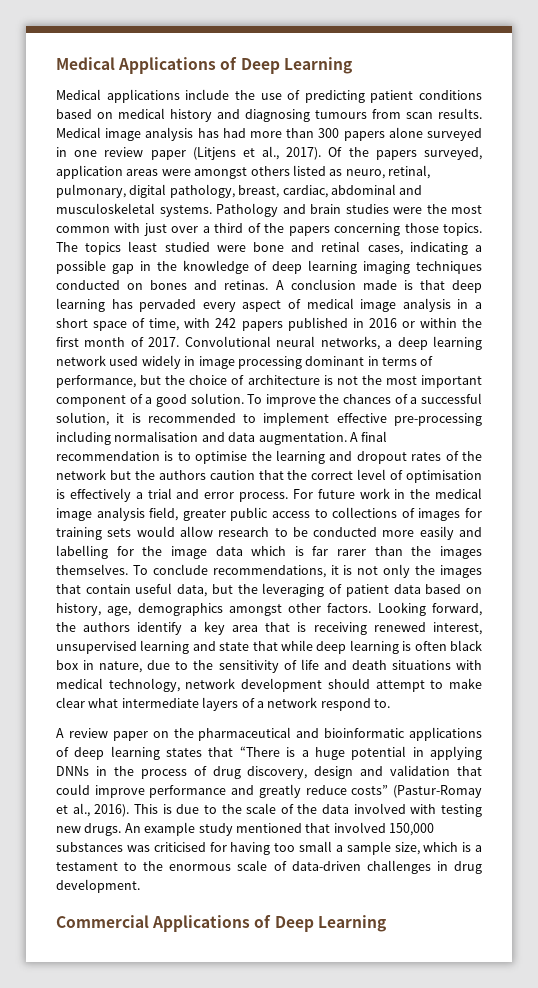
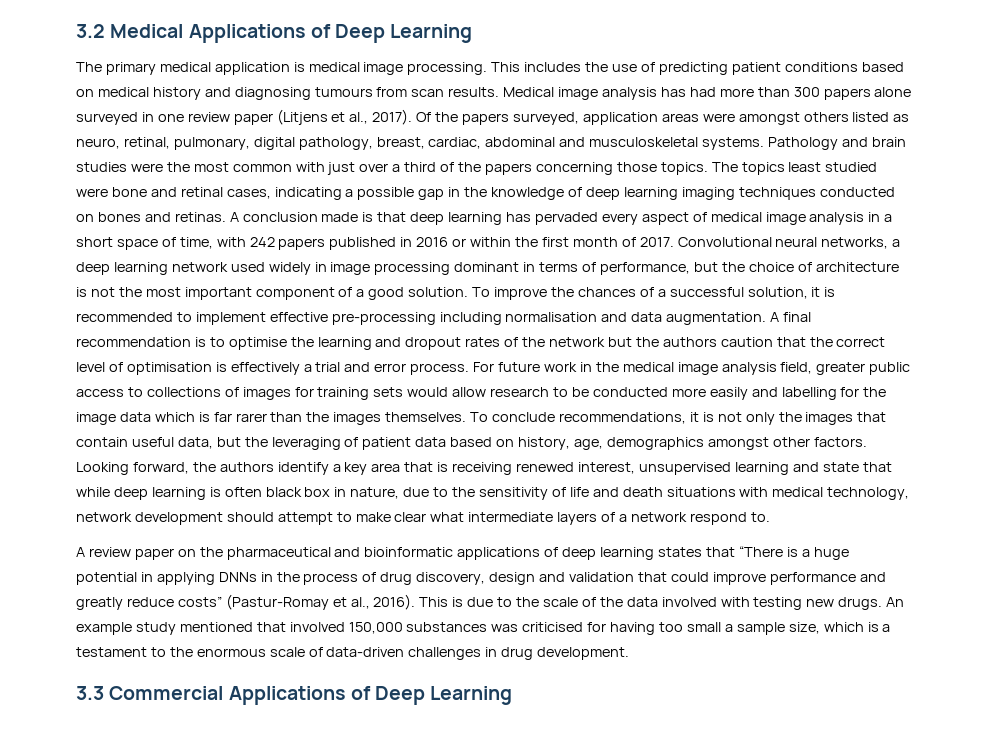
(56, 63) none -> [76,24,105,38] 3.2
[56,89,230,103] Medical applications include -> [76,62,582,75] The primary medical application is medical image processing. This includes
(140, 886) none -> [76,686,104,700] 3.3

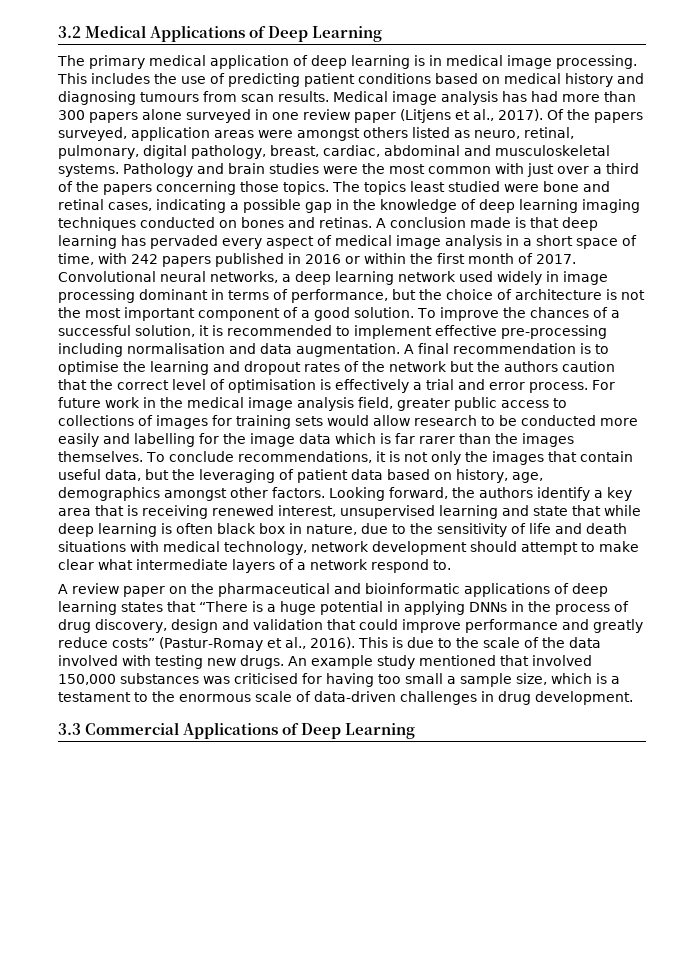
[293,62,305,72] is -> [293,55,442,69] of deep learning is in

